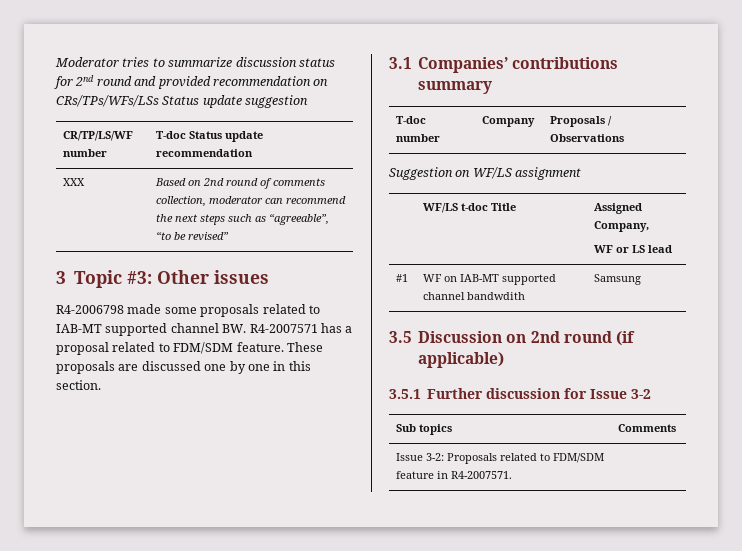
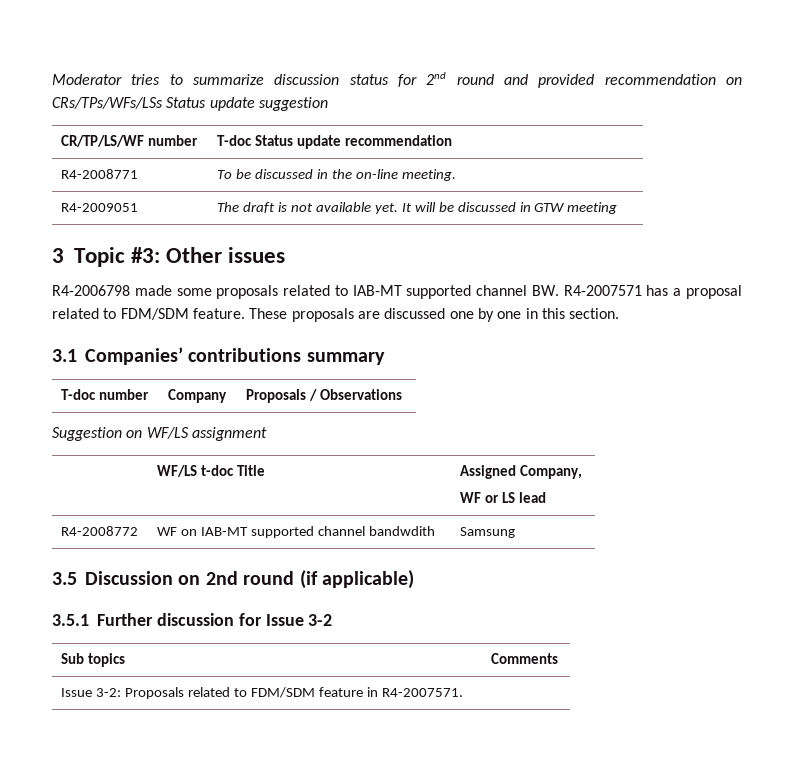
[63,178,86,186] [155,178,326,189] [156,196,347,207] [156,213,330,225] [156,231,230,241] XXX | Based on 2nd round of comments collection, moderator can recommend the next steps such as “agreeable”, “to be revised” -> [61,169,139,179] [217,169,456,181] [61,203,139,212] [217,202,618,214] R4-2008771 | To be discussed in the on-line meeting. // R4-2009051 | The draft is not available yet. It will be discussed in GTW meeting
[396,274,409,282] #1 -> [61,526,139,536] R4-2008772

